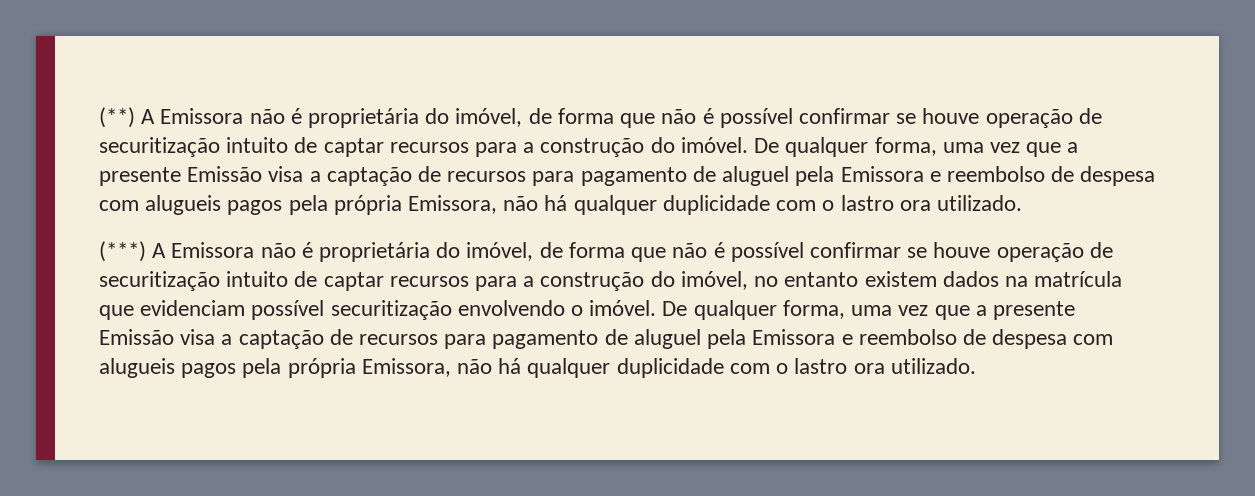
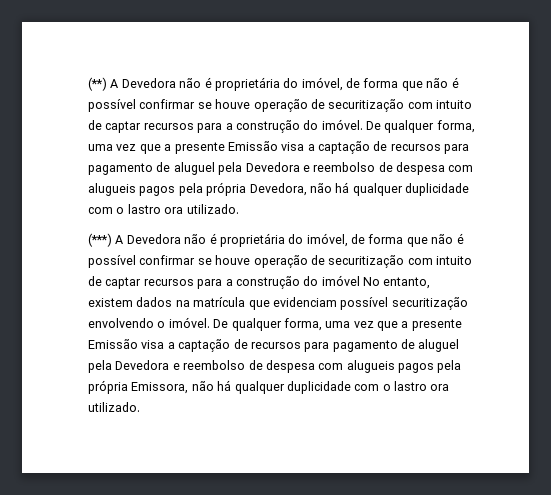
[160,108,244,124] Emissora -> [121,78,176,88] Devedora
(220, 147) none -> [407,102,433,109] com
[840,166,1156,186] [99,195,498,215] Emissora e reembolso de despesa com alugueis pagos pela própria Emissora, -> [245,162,474,175] [88,182,307,196] Devedora e reembolso de despesa com alugueis pagos pela própria Devedora,
[171,242,255,258] Emissora -> [126,234,181,244] Devedora
[226,271,859,291] intuito de captar recursos para a construção do imóvel, no entanto -> [407,256,472,265] [88,275,431,289] com intuito de captar recursos para a construção do imóvel No entanto,
[752,329,836,345] Emissora -> [115,360,170,370] Devedora

